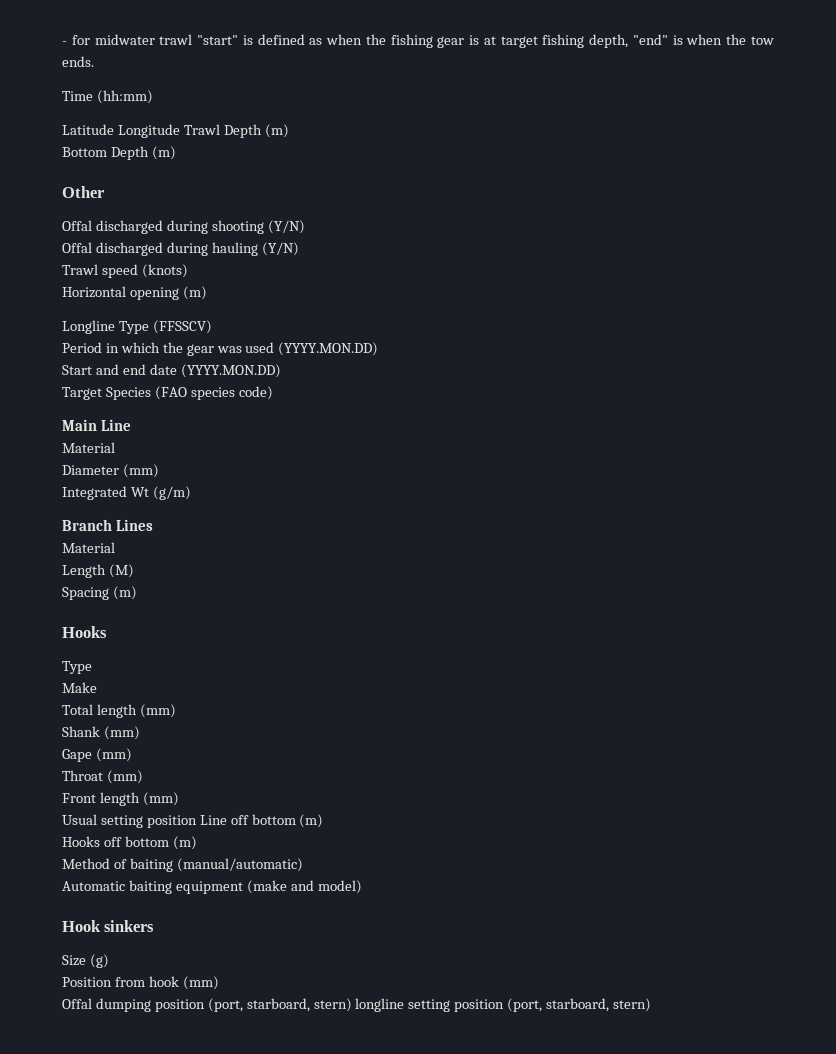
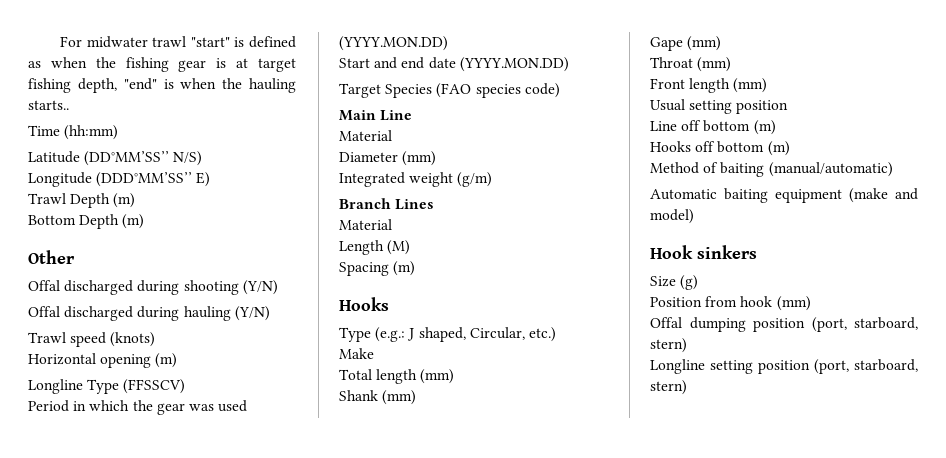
[62,35,90,45] - for -> [60,36,83,47] For
[751,36,775,45] [62,56,94,67] tow ends. -> [249,78,296,93] [28,100,69,110] hauling starts..
[117,124,180,138] Longitude -> [84,151,203,166] [28,172,211,187] (DD°MM’SS’’ N/S) // Longitude (DDD°MM’SS’’ E) //
[130,487,149,497] Wt -> [409,172,454,187] weight
(92, 667) none -> [375,327,556,342] (e.g.: J shaped, Circular, etc.)
(197, 821) none -> (789, 107) //
[355,998,405,1012] longline -> [650,359,705,374] // Longline

